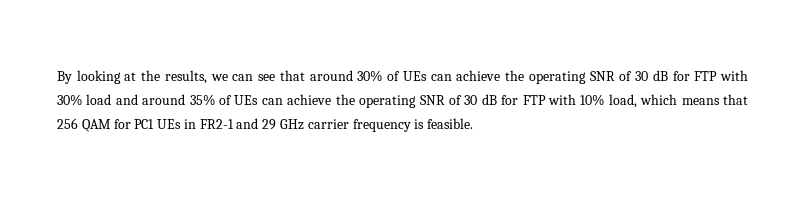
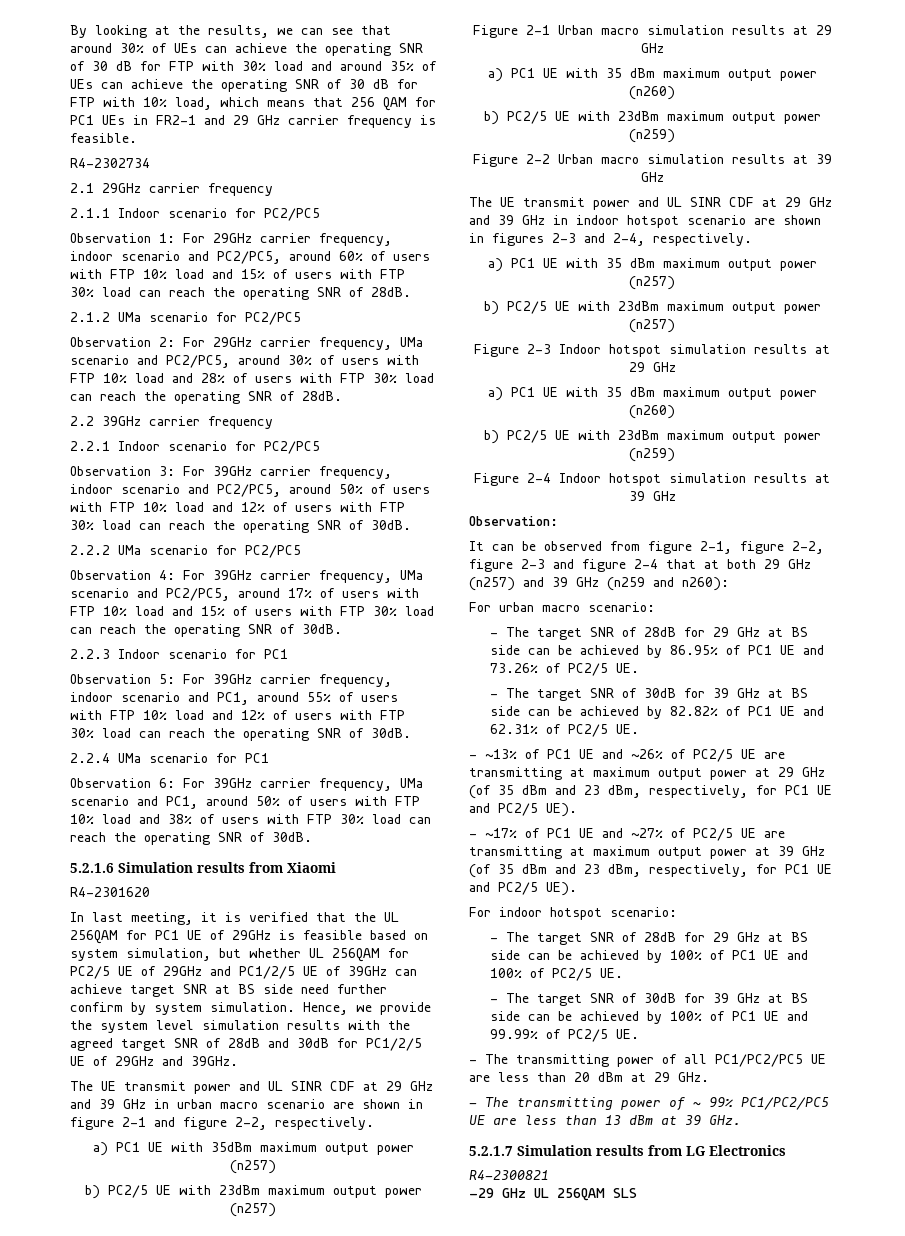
(474, 123) none -> [70,158,150,168] [70,183,273,196] [70,208,320,221] [70,233,392,246] [70,251,430,264] [70,269,405,279] [70,287,411,300] [70,312,301,325] [70,337,423,350] [70,355,419,368] [70,373,434,383] [70,391,342,404] [70,416,273,429] [70,441,320,454] [70,466,392,479] [70,484,430,497] [70,502,405,512] [70,520,411,533] [70,545,301,558] [70,570,423,583] [70,588,419,601] [70,606,434,616] [70,624,342,637] [70,649,288,659] [70,674,392,687] [70,692,398,705] [70,710,405,720] [70,728,411,741] [70,753,269,763] [70,778,423,791] [70,796,420,809] [70,814,431,824] [70,832,312,845] [70,862,336,873] [70,887,150,897] [70,912,399,925] [70,930,428,944] [70,948,409,962] [70,966,417,979] [70,984,387,997] [70,1002,431,1015] [70,1020,410,1033] [70,1038,422,1051] [70,1056,238,1066] [70,1081,433,1094] [70,1099,423,1109] [70,1117,374,1130] [92,1142,414,1156] [230,1160,276,1174] [84,1185,422,1199] [230,1203,276,1217] [472,25,832,38] [640,43,664,53] [487,68,817,82] [629,86,675,100] [483,111,821,125] [629,129,675,143] [472,154,832,167] [640,172,664,182] [469,197,832,210] [469,215,821,228] [469,233,752,246] [487,258,817,272] [629,276,675,290] [483,301,821,315] [629,319,675,333] [474,344,830,357] [628,362,676,372] [487,387,817,401] [629,405,675,419] [483,430,821,444] [629,448,675,462] [474,473,830,486] [628,491,676,501] [469,516,558,526] [469,541,824,554] [469,559,811,572] [469,577,729,591] [469,602,655,612] [489,627,808,640] [489,645,824,658] [489,663,639,676] [489,688,808,701] [489,706,824,719] [489,724,639,737] [469,749,785,762] [469,767,825,780] [469,785,832,799] [469,803,577,817] [469,828,785,841] [469,846,825,859] [469,864,832,878] [469,882,577,896] [469,907,677,920] [489,932,808,945] [489,950,808,963] [489,968,623,981] [489,993,808,1006] [489,1011,808,1024] [489,1029,639,1042] [469,1054,826,1067] [469,1072,709,1082] [469,1097,829,1111] [469,1115,741,1125] [469,1145,786,1156] [469,1170,549,1180] [469,1188,637,1201] // R4-2302734 // 2.1 29GHz carrier frequency // 2.1.1 Indoor scenario for PC2/PC5 // Observation 1: For 29GHz carrier frequency, indoor scenario and PC2/PC5, around 60% of users with FTP 10% load and 15% of users with FTP 30% load can reach the operating SNR of 28dB. // 2.1.2 UMa scenario for PC2/PC5 // Observation 2: For 29GHz carrier frequency, UMa scenario and PC2/PC5, around 30% of users with FTP 10% load and 28% of users with FTP 30% load can reach the operating SNR of 28dB. // 2.2 39GHz carrier frequency // 2.2.1 Indoor scenario for PC2/PC5 // Observation 3: For 39GHz carrier frequency, indoor scenario and PC2/PC5, around 50% of users with FTP 10% load and 12% of users with FTP 30% load can reach the operating SNR of 30dB. // 2.2.2 UMa scenario for PC2/PC5 // Observation 4: For 39GHz carrier frequency, UMa scenario and PC2/PC5, around 17% of users with FTP 10% load and 15% of users with FTP 30% load can reach the operating SNR of 30dB. // 2.2.3 Indoor scenario for PC1 // Observation 5: For 39GHz carrier frequency, indoor scenario and PC1, around 55% of users with FTP 10% load and 12% of users with FTP 30% load can reach the operating SNR of 30dB. // 2.2.4 UMa scenario for PC1 // Observation 6: For 39GHz carrier frequency, UMa scenario and PC1, around 50% of users with FTP 10% load and 38% of users with FTP 30% load can reach the operating SNR of 30dB. // 5.2.1.6 Simulation results from Xiaomi // R4-2301620 // In last meeting, it is verified that the UL 256QAM for PC1 UE of 29GHz is feasible based on system simulation, but whether UL 256QAM for PC2/5 UE of 29GHz and PC1/2/5 UE of 39GHz can achieve target SNR at BS side need further confirm by system simulation. Hence, we provide the system level simulation results with the agreed target SNR of 28dB and 30dB for PC1/2/5 UE of 29GHz and 39GHz. // The UE transmit power and UL SINR CDF at 29 GHz and 39 GHz in urban macro scenario are shown in figure 2-1 and figure 2-2, respectively. // a) PC1 UE with 35dBm maximum output power (n257) // b) PC2/5 UE with 23dBm maximum output power (n257) // Figure 2-1 Urban macro simulation results at 29 GHz // a) PC1 UE with 35 dBm maximum output power (n260) // b) PC2/5 UE with 23dBm maximum output power (n259) // Figure 2-2 Urban macro simulation results at 39 GHz // The UE transmit power and UL SINR CDF at 29 GHz and 39 GHz in indoor hotspot scenario are shown in figures 2-3 and 2-4, respectively. // a) PC1 UE with 35 dBm maximum output power (n257) // b) PC2/5 UE with 23dBm maximum output power (n257) // Figure 2-3 Indoor hotspot simulation results at 29 GHz // a) PC1 UE with 35 dBm maximum output power (n260) // b) PC2/5 UE with 23dBm maximum output power (n259) // Figure 2-4 Indoor hotspot simulation results at 39 GHz // Observation: // It can be observed from figure 2-1, figure 2-2, figure 2-3 and figure 2-4 that at both 29 GHz (n257) and 39 GHz (n259 and n260): // For urban macro scenario: // - The target SNR of 28dB for 29 GHz at BS side can be achieved by 86.95% of PC1 UE and 73.26% of PC2/5 UE. // - The target SNR of 30dB for 39 GHz at BS side can be achieved by 82.82% of PC1 UE and 62.31% of PC2/5 UE. // - ~13% of PC1 UE and ~26% of PC2/5 UE are transmitting at maximum output power at 29 GHz (of 35 dBm and 23 dBm, respectively, for PC1 UE and PC2/5 UE). // - ~17% of PC1 UE and ~27% of PC2/5 UE are transmitting at maximum output power at 39 GHz (of 35 dBm and 23 dBm, respectively, for PC1 UE and PC2/5 UE). // For indoor hotspot scenario: // - The target SNR of 28dB for 29 GHz at BS side can be achieved by 100% of PC1 UE and 100% of PC2/5 UE. // - The target SNR of 30dB for 39 GHz at BS side can be achieved by 100% of PC1 UE and 99.99% of PC2/5 UE. // - The transmitting power of all PC1/PC2/PC5 UE are less than 20 dBm at 29 GHz. // - The transmitting power of ~ 99% PC1/PC2/PC5 UE are less than 13 dBm at 39 GHz. // 5.2.1.7 Simulation results from LG Electronics // R4-2300821 // -29 GHz UL 256QAM SLS

